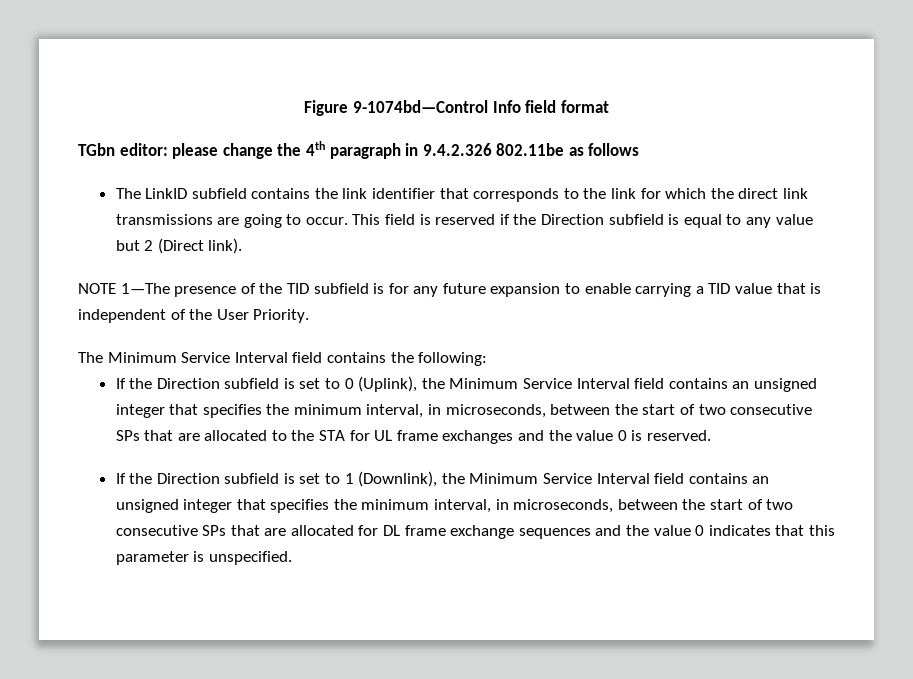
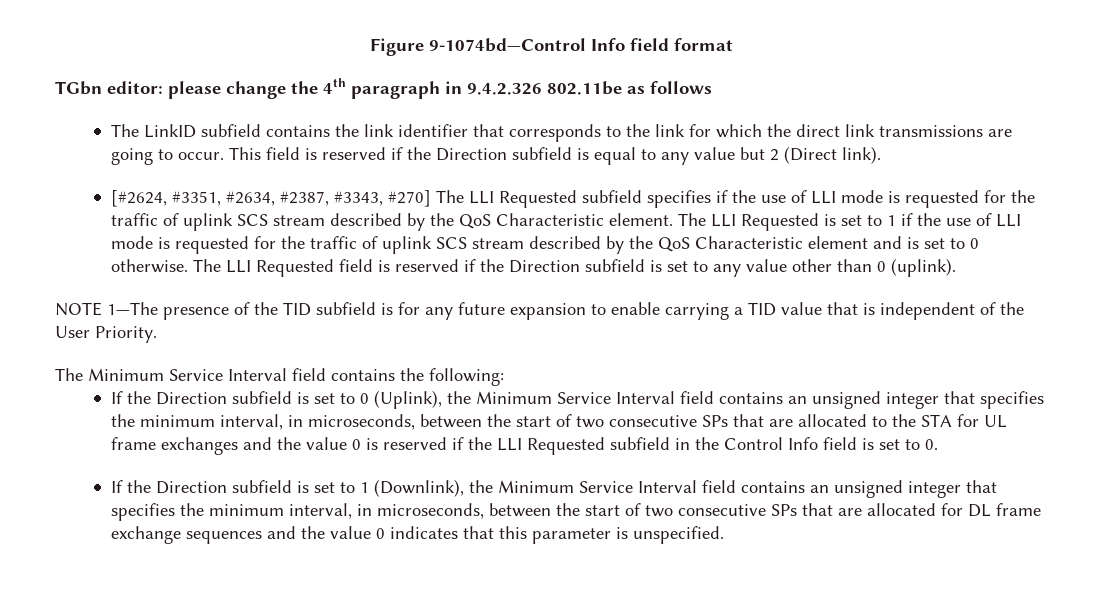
(243, 246) none -> [110,190,1035,208] [110,213,1021,231] [110,236,979,254] [110,258,956,277] // [#2624, #3351, #2634, #2387, #3343, #270] The LLI Requested subfield specifies if the use of LLI mode is requested for the traffic of uplink SCS stream described by the QoS Characteristic element. The LLI Requested is set to 1 if the use of LLI mode is requested for the traffic of uplink SCS stream described by the QoS Characteristic element and is set to 0 otherwise. The LLI Requested field is reserved if the Direction subfield is set to any value other than 0 (uplink).
[646,430,711,441] reserved. -> [382,437,938,455] reserved if the LLI Requested subfield in the Control Info field is set to 0.

